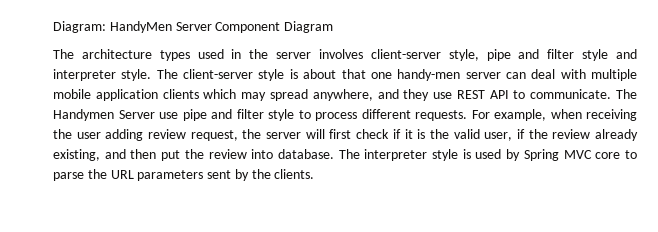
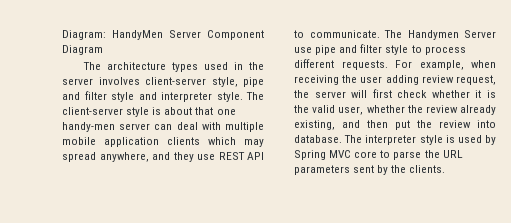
[392,129,401,139] if -> [431,90,470,98] whether
[516,129,525,139] if -> [366,105,405,113] whether

